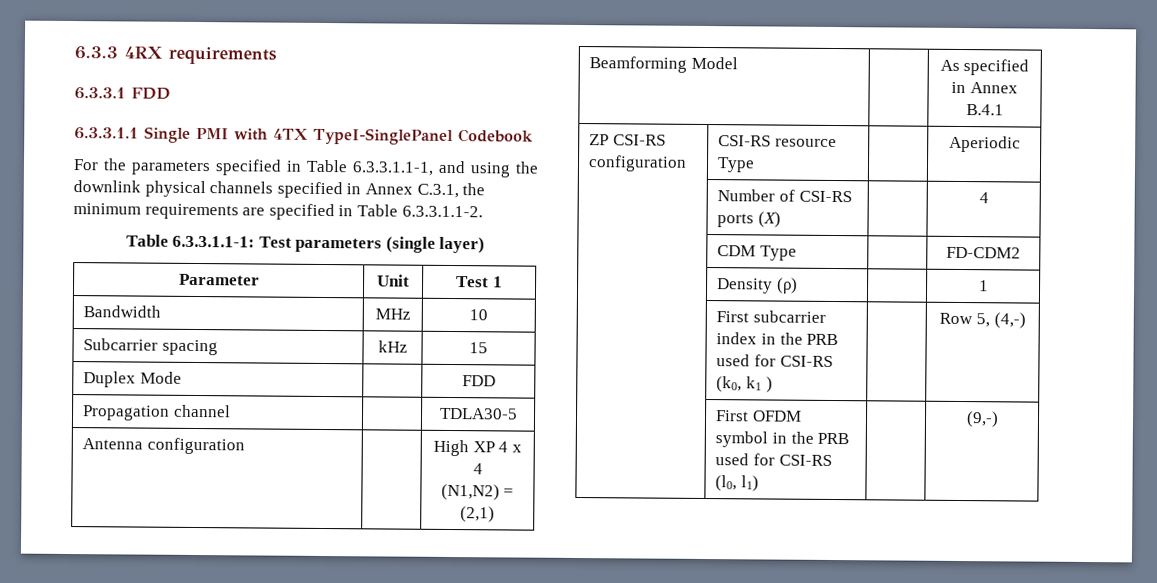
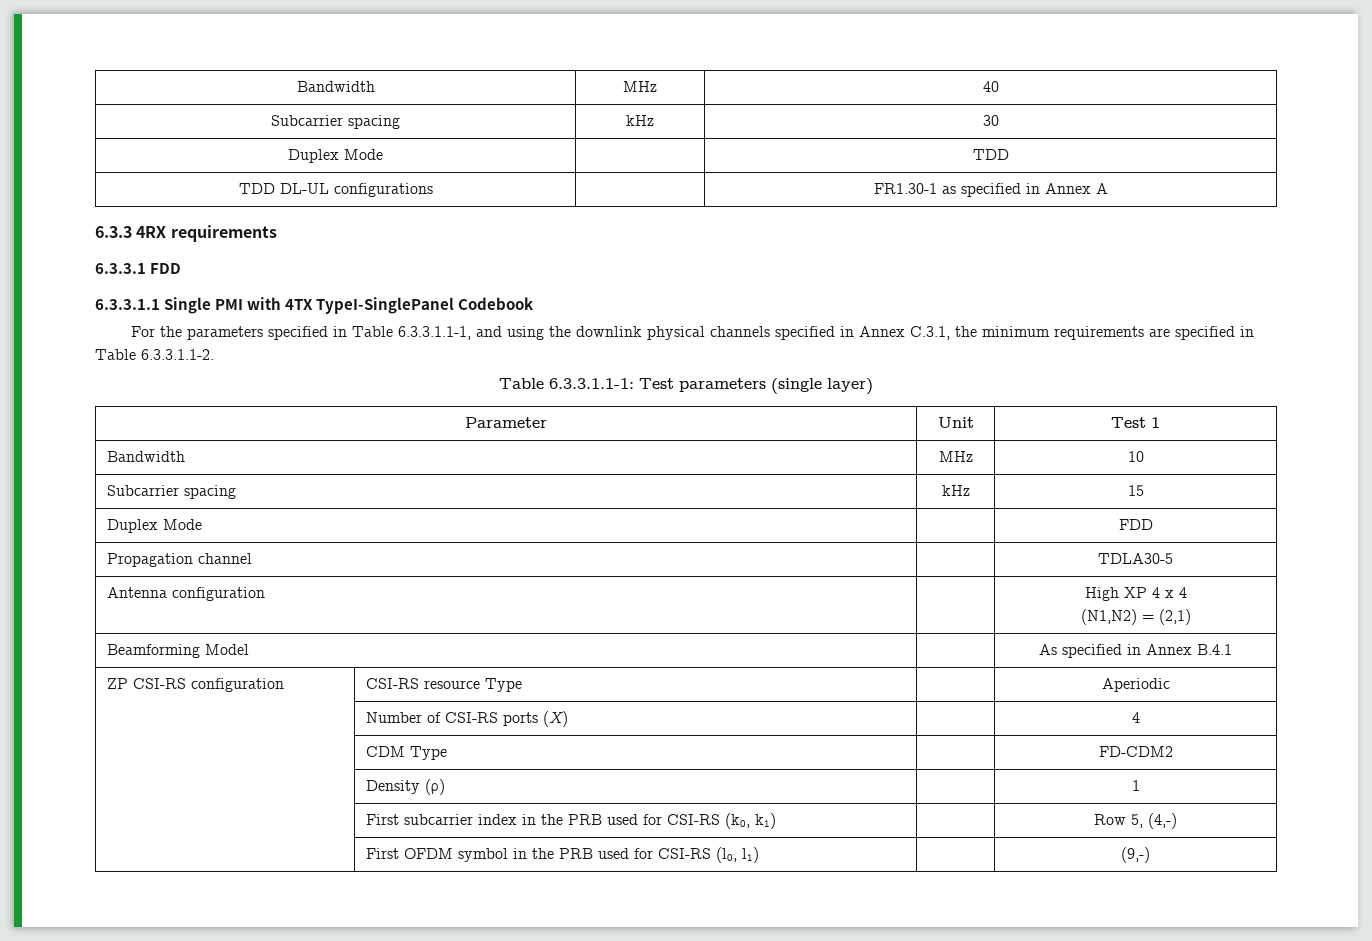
(74, 53) none -> [296,81,375,92] [623,81,657,92] [982,81,999,92] [271,115,400,129] [626,115,654,126] [982,115,999,126] [288,149,383,163] [972,149,1009,160] [238,183,433,197] [873,183,1108,197] Bandwidth | MHz | 40 // Subcarrier spacing | kHz | 30 // Duplex Mode | | TDD // TDD DL-UL configurations | | FR1.30-1 as specified in Annex A //
[745,376,773,393] k1 ) -> [755,813,777,829] k1)

